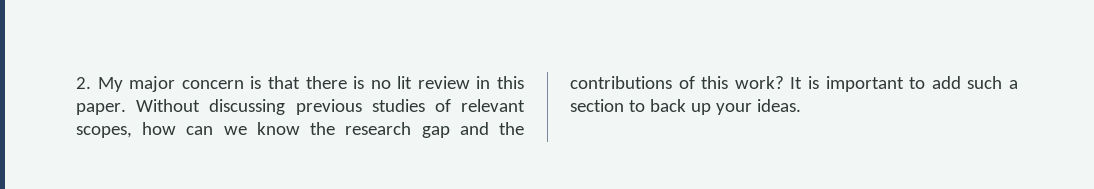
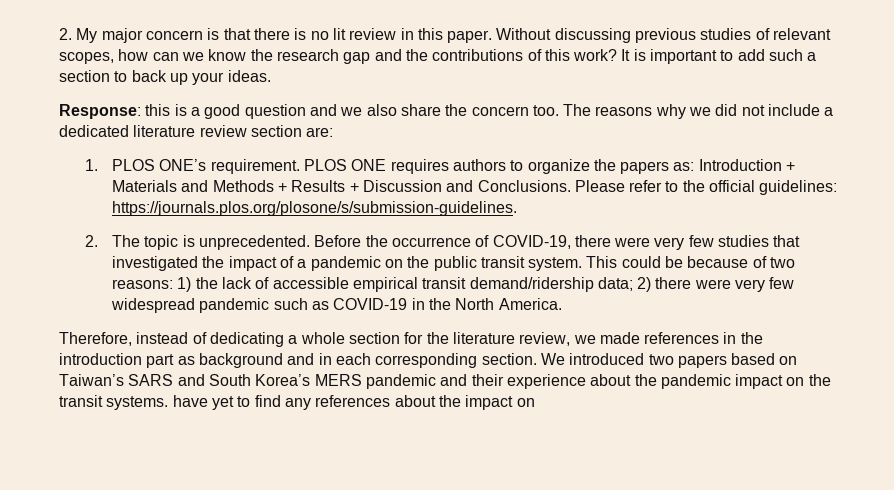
(801, 105) none -> [59,104,834,119] [59,125,334,137] [85,159,796,174] [111,180,838,195] [111,201,517,216] [85,235,801,250] [111,256,796,271] [111,277,795,292] [110,298,562,313] [59,332,763,347] [59,353,798,368] [59,374,831,389] [59,395,535,410] // Response: this is a good question and we also share the concern too. The reasons why we did not include a dedicated literature review section are: // 1. PLOS ONE’s requirement. PLOS ONE requires authors to organize the papers as: Introduction + Materials and Methods + Results + Discussion and Conclusions. Please refer to the official guidelines: https://journals.plos.org/plosone/s/submission-guidelines. // 2. The topic is unprecedented. Before the occurrence of COVID-19, there were very few studies that investigated the impact of a pandemic on the public transit system. This could be because of two reasons: 1) the lack of accessible empirical transit demand/ridership data; 2) there were very few widespread pandemic such as COVID-19 in the North America. // Therefore, instead of dedicating a whole section for the literature review, we made references in the introduction part as background and in each corresponding section. We introduced two papers based on Taiwan’s SARS and South Korea’s MERS pandemic and their experience about the pandemic impact on the transit systems. have yet to find any references about the impact on

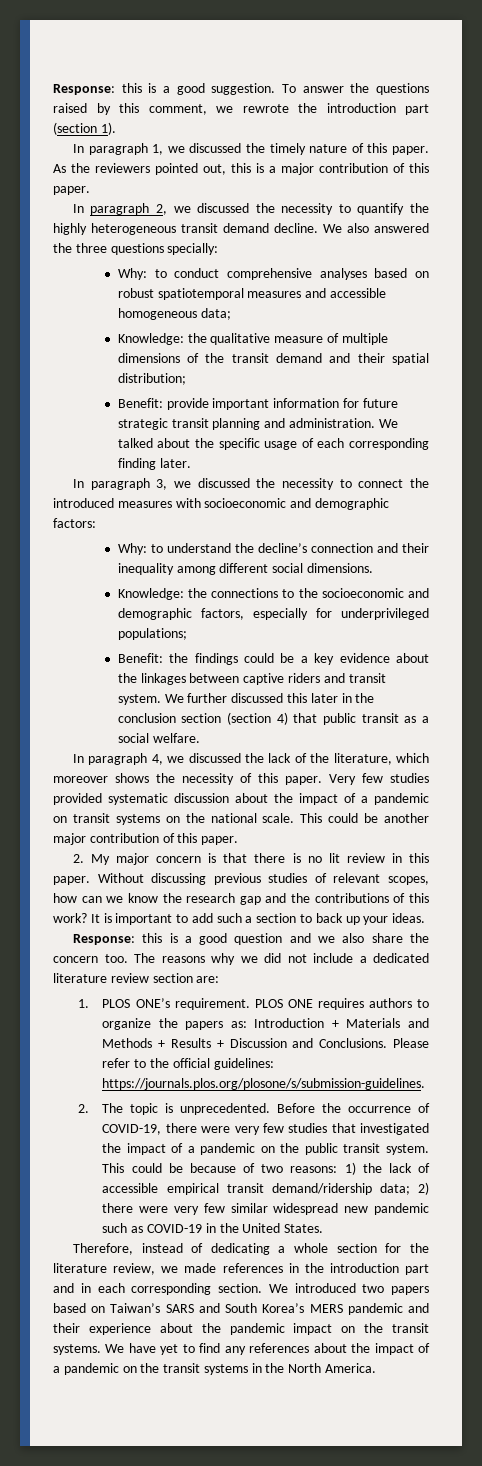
(59, 34) none -> [53,83,429,95] [53,103,429,115] [53,122,116,135] [72,143,429,155] [53,163,429,175] [53,186,90,195] [72,203,429,215] [53,223,429,235] [53,243,219,255] [117,268,429,280] [117,288,386,300] [117,308,231,320] [117,333,388,345] [117,353,430,365] [117,373,186,385] [117,398,398,410] [117,418,398,430] [117,438,429,450] [117,458,191,470] [72,478,430,490] [53,498,389,510] [53,518,96,528] [117,543,429,555] [117,563,373,575] [117,588,429,600] [117,608,429,620] [117,628,187,640] [117,653,429,665] [117,673,386,685] [117,693,375,705] [117,712,429,725] [117,733,200,743] [72,753,429,765] [53,773,429,785] [53,793,429,805] [53,813,429,825] [53,833,239,845] Response: this is a good suggestion. To answer the questions raised by this comment, we rewrote the introduction part (section 1). // In paragraph 1, we discussed the timely nature of this paper. As the reviewers pointed out, this is a major contribution of this paper. // In paragraph 2, we discussed the necessity to quantify the highly heterogeneous transit demand decline. We also answered the three questions specially: // Why: to conduct comprehensive analyses based on robust spatiotemporal measures and accessible homogeneous data; // Knowledge: the qualitative measure of multiple dimensions of the transit demand and their spatial distribution; // Benefit: provide important information for future strategic transit planning and administration. We talked about the specific usage of each corresponding finding later. // In paragraph 3, we discussed the necessity to connect the introduced measures with socioeconomic and demographic factors: // Why: to understand the decline’s connection and their inequality among different social dimensions. // Knowledge: the connections to the socioeconomic and demographic factors, especially for underprivileged populations; // Benefit: the findings could be a key evidence about the linkages between captive riders and transit system. We further discussed this later in the conclusion section (section 4) that public transit as a social welfare. // In paragraph 4, we discussed the lack of the literature, which moreover shows the necessity of this paper. Very few studies provided systematic discussion about the impact of a pandemic on transit systems on the national scale. This could be another major contribution of this paper. //
[110,298,195,313] widespread -> [230,1203,369,1215] similar widespread new
[455,298,562,310] North America. -> [242,1223,324,1233] United States.
[177,353,283,368] as background -> (429, 1269) none
(169, 403) none -> [105,1344,125,1353] We
[516,398,535,407] on -> [417,1343,430,1353] [53,1363,377,1375] of a pandemic on the transit systems in the North America.

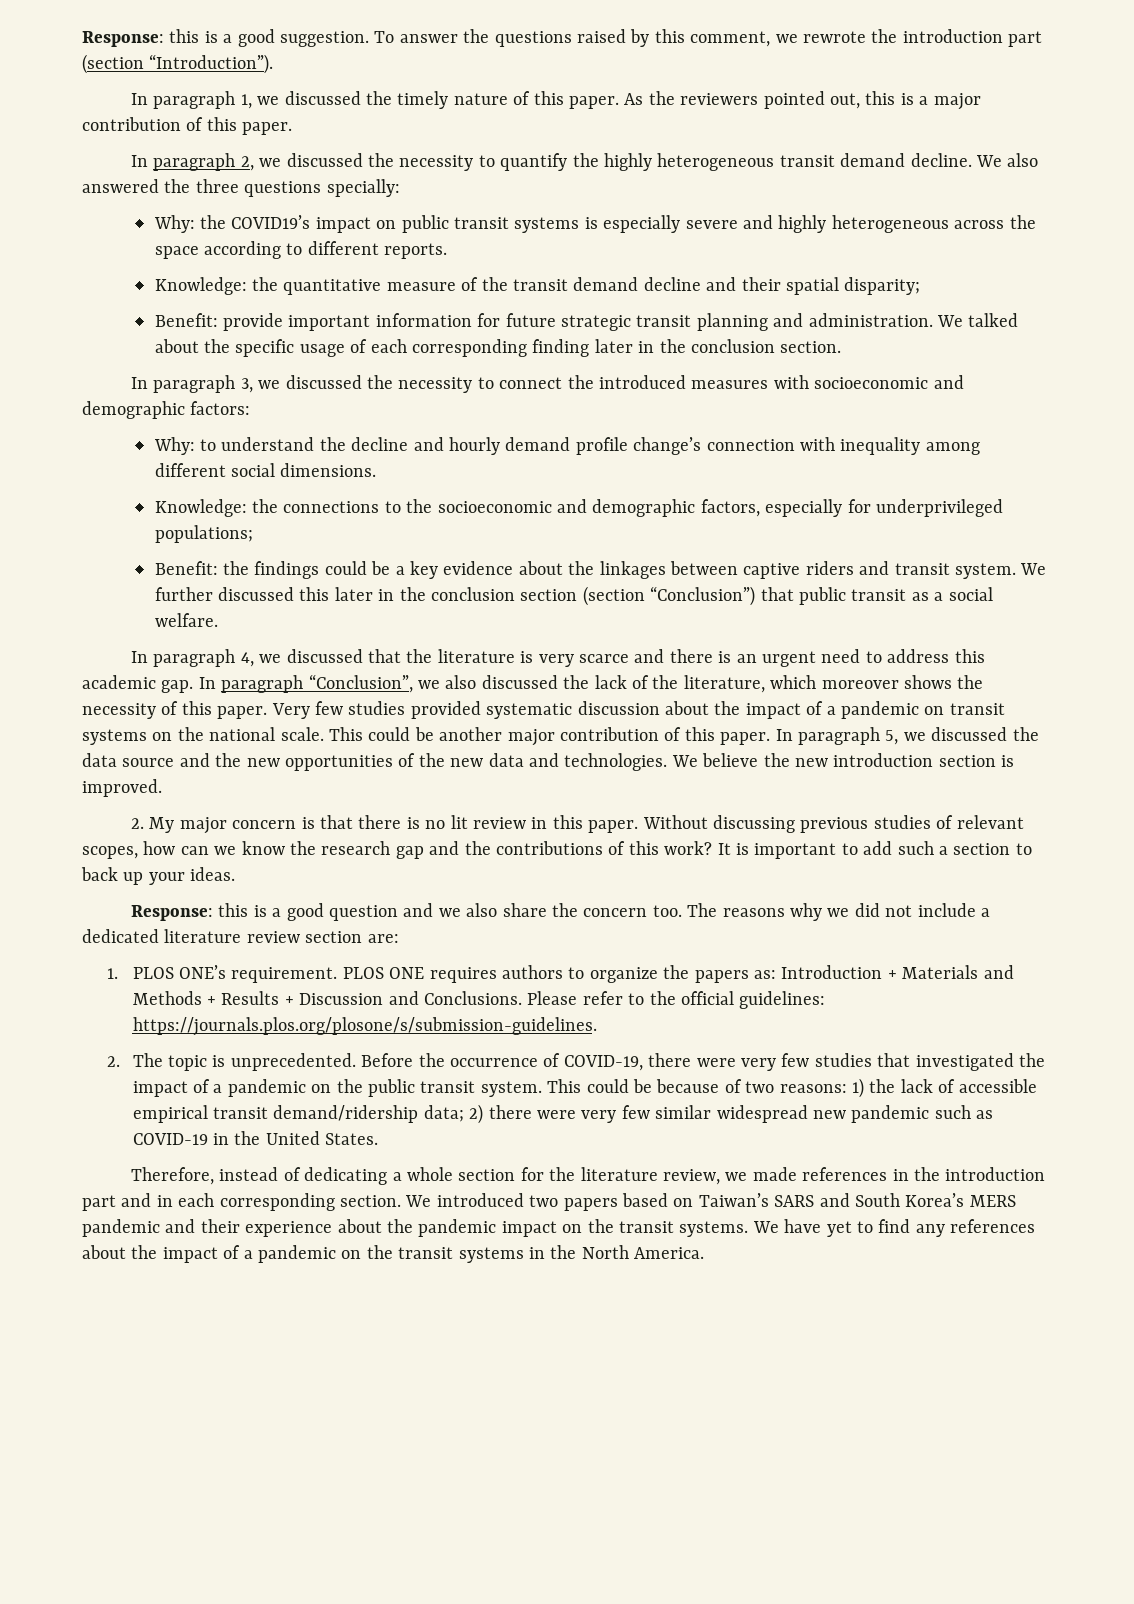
[100,122,116,135] 1). -> [149,54,274,74] “Introduction”).
[154,268,429,280] [117,288,386,300] [117,308,231,320] [117,333,271,345] to conduct comprehensive analyses based on robust spatiotemporal measures and accessible homogeneous data; // Knowledge: the qualitative -> [199,215,1036,233] [154,241,448,259] [154,277,382,295] the COVID19’s impact on public transit systems is especially severe and highly heterogeneous across the space according to different reports. // Knowledge: the quantitative
[341,333,388,345] [117,353,200,363] multiple dimensions of -> (479, 284) none
(323, 358) none -> [643,277,701,291] decline
[117,373,186,385] distribution; -> [844,277,921,295] disparity;
[159,458,191,468] later. -> [594,339,842,353] later in the conclusion section.
[257,543,429,553] decline’s connection and their -> [351,437,835,455] decline and hourly demand profile change’s connection with
[276,712,288,725] 4) -> [650,586,756,606] “Conclusion”)
(241, 758) none -> [368,649,985,667] [82,674,558,693] that the literature is very scarce and there is an urgent need to address this academic gap. In paragraph “Conclusion”, we also discussed
(239, 840) none -> [775,727,1039,745] [82,753,1015,771] [82,779,162,797] In paragraph 5, we discussed the data source and the new opportunities of the new data and technologies. We believe the new introduction section is improved.

